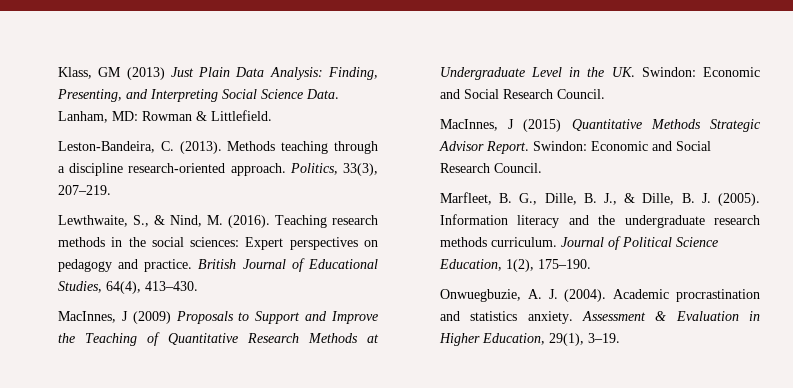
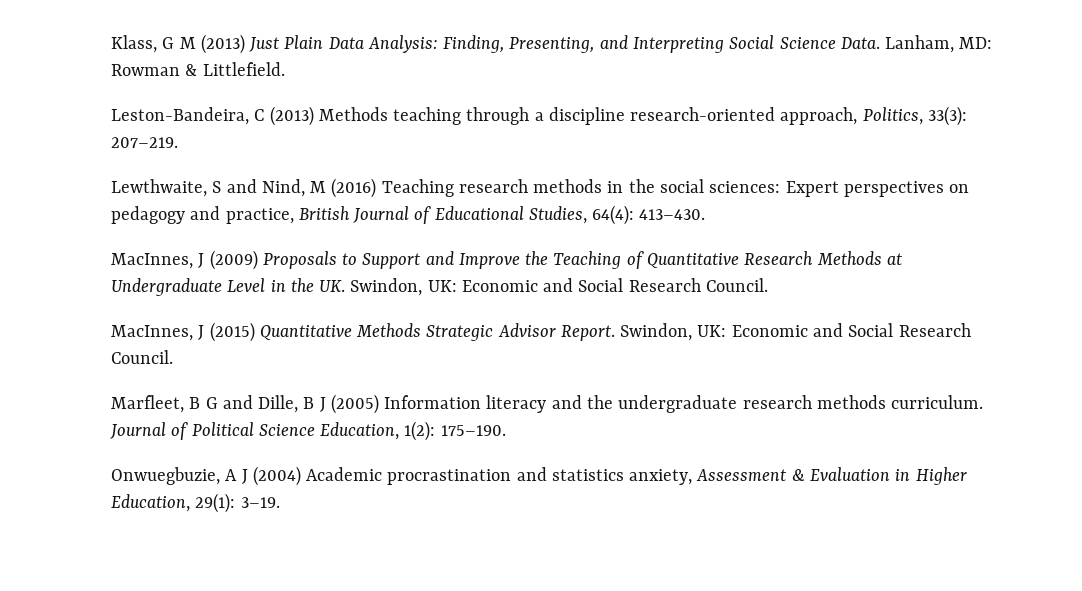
[98,67,122,77] GM -> [162,37,196,49] G M
[160,141,222,154] C. (2013). -> [254,106,314,126] C (2013)
[230,163,378,176] approach. Politics, 33(3), -> [780,106,968,126] approach, Politics, 33(3):
[132,215,270,228] S., & Nind, M. (2016). -> [212,178,377,198] S and Nind, M (2016)
[144,259,193,272] practice. -> [225,208,294,224] practice,
[105,281,141,294] 64(4), -> [592,205,635,225] 64(4):
[641,67,696,77] Swindon: -> [350,278,457,296] Swindon, UK:
[532,141,587,151] Swindon: -> [620,323,727,341] Swindon, UK:
[499,193,760,206] B. G., Dille, B. J., & Dille, B. J. (2005). -> [189,394,379,414] B G and Dille, B J (2005)
[505,259,534,272] 1(2), -> [404,421,436,441] 1(2):
[527,289,607,302] A. J. (2004). -> [225,466,301,486] A J (2004)
[527,311,573,324] anxiety. -> [629,469,693,485] anxiety,
[548,333,584,346] 29(1), -> [195,493,236,513] 29(1):

